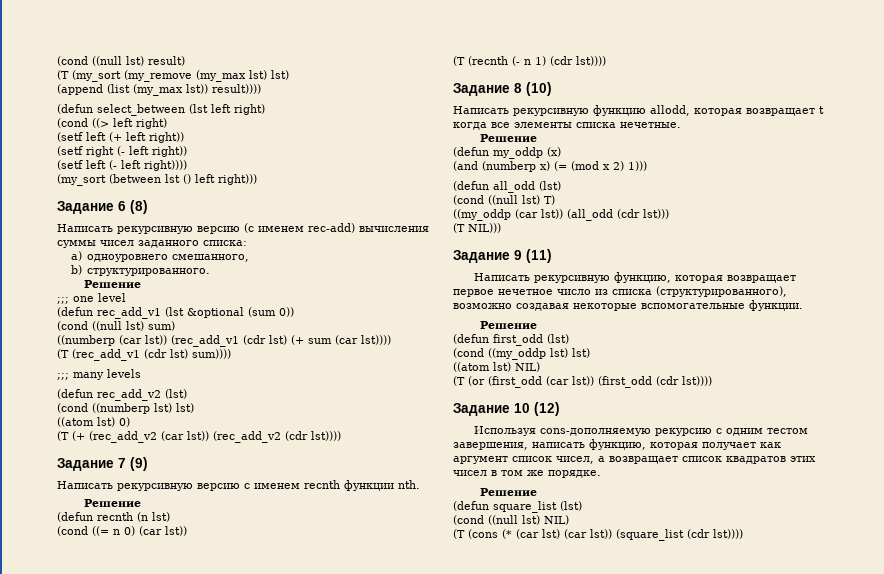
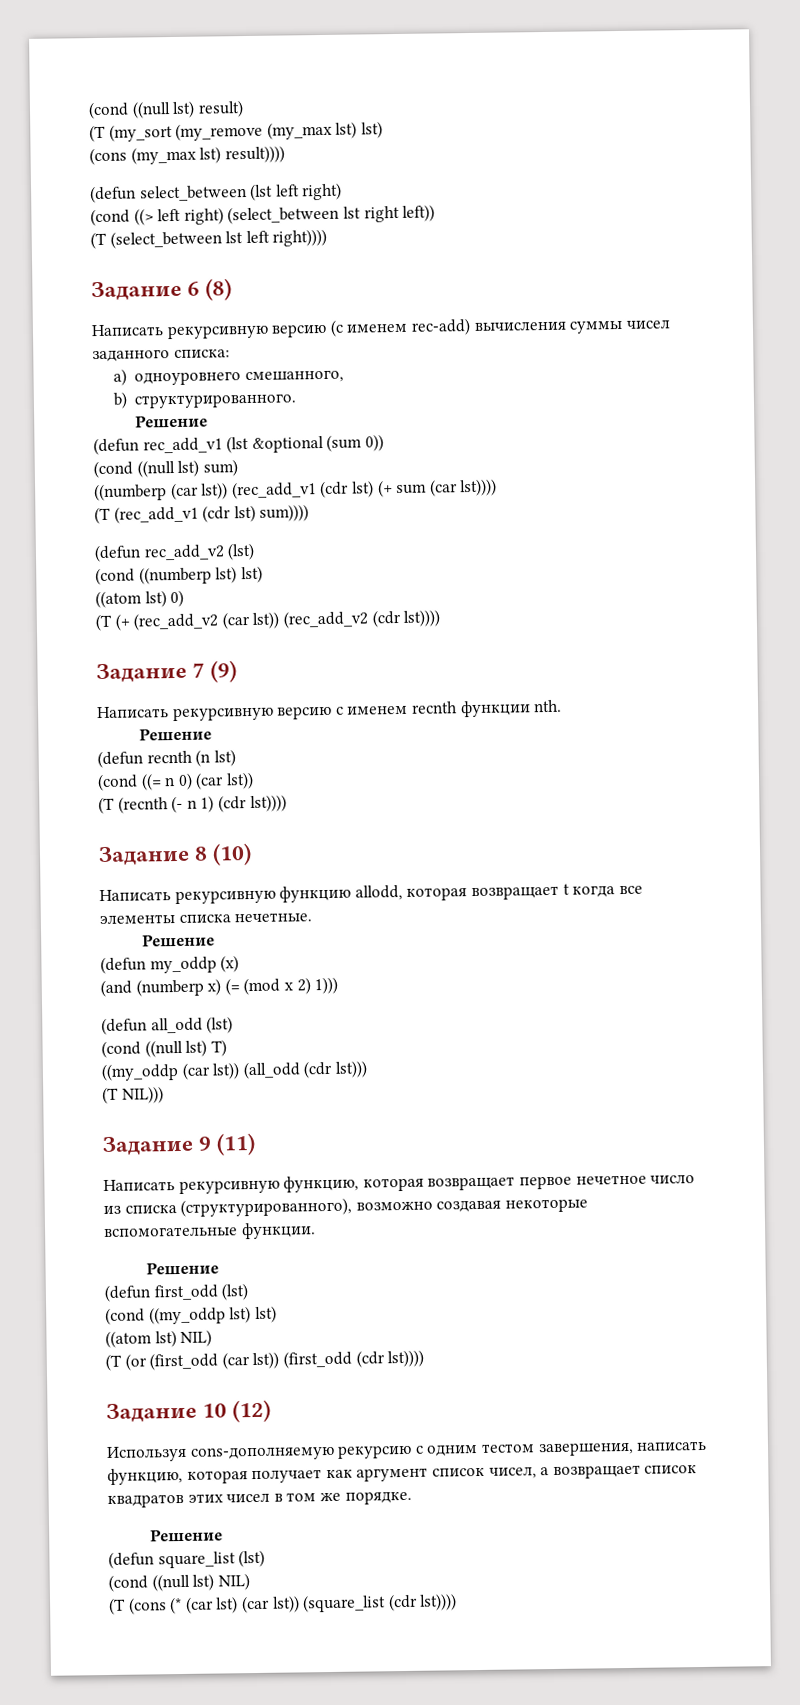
[57,84,208,96] (append (list (my_max lst)) -> [89,146,222,166] (cons (my_max lst)
[57,132,184,143] [57,146,187,157] [57,160,187,171] [57,174,257,186] // (setf left (+ left right)) // (setf right (- left right)) // (setf left (- left right)))) // (my_sort (between lst () left right))) -> [227,204,436,225] [90,228,328,250] (select_between lst right left)) // (T (select_between lst left right))))
[57,293,126,304] // ;;; one level -> (208, 421) none
[57,369,141,380] // ;;; many levels -> (310, 513) none

